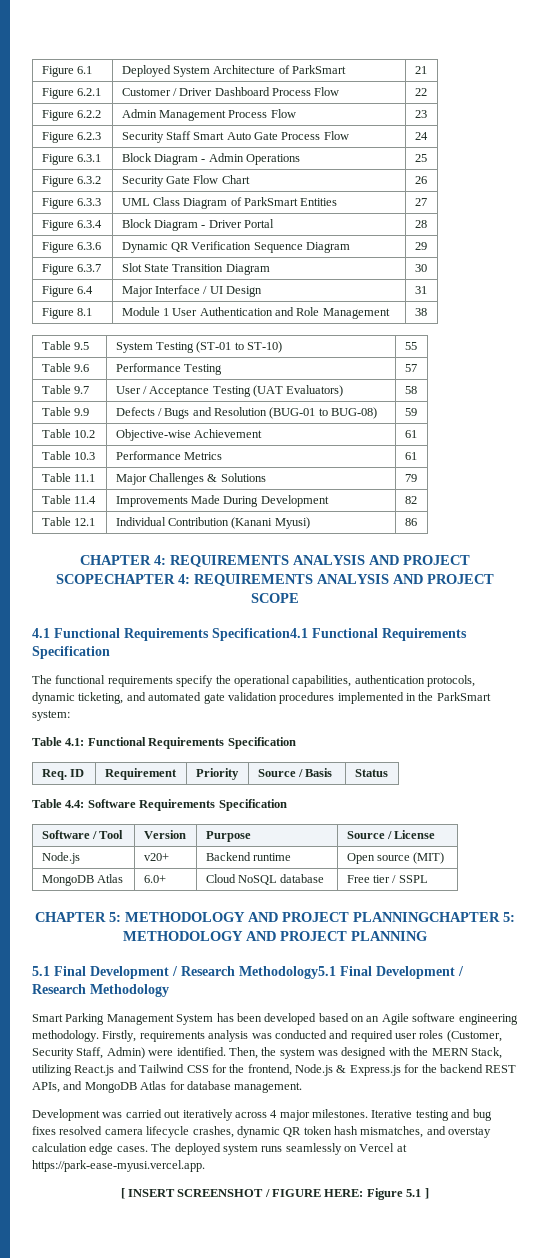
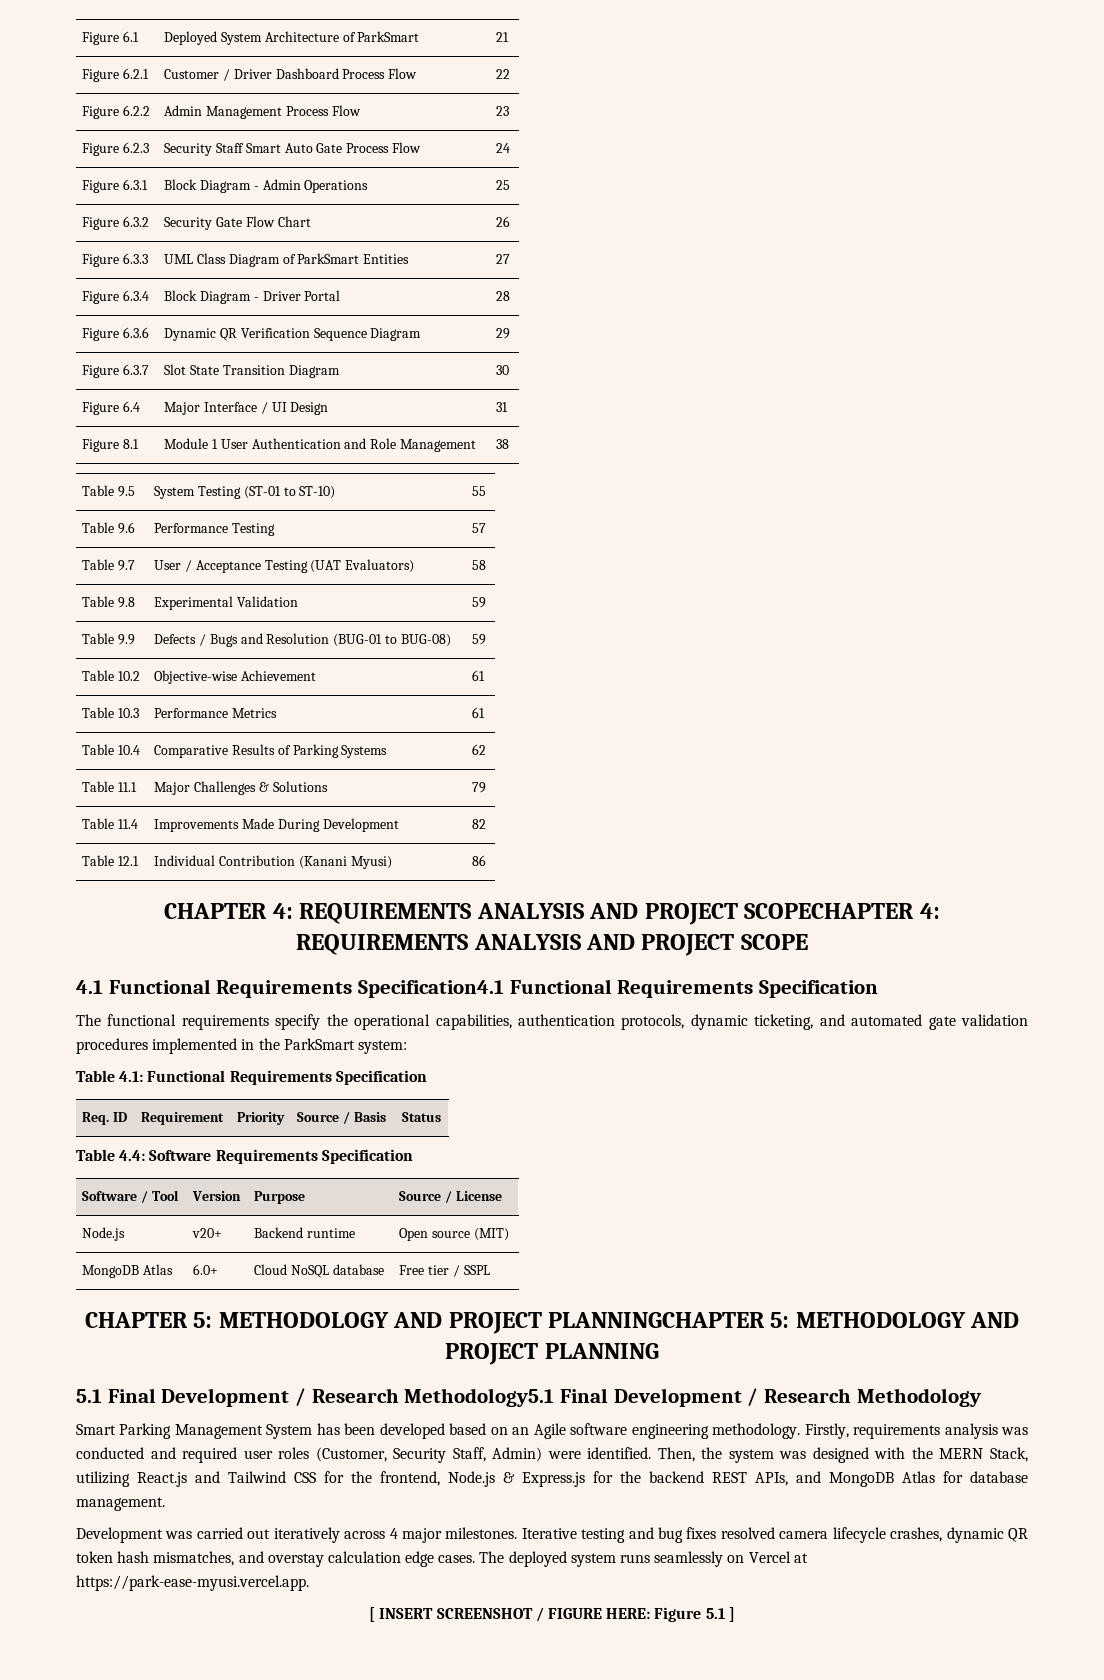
(417, 390) none -> [82,596,136,608] [154,596,299,610] [472,597,487,608] // Table 9.8 | Experimental Validation | 59
(417, 456) none -> [82,744,141,755] [154,744,388,758] [472,744,487,755] // Table 10.4 | Comparative Results of Parking Systems | 62

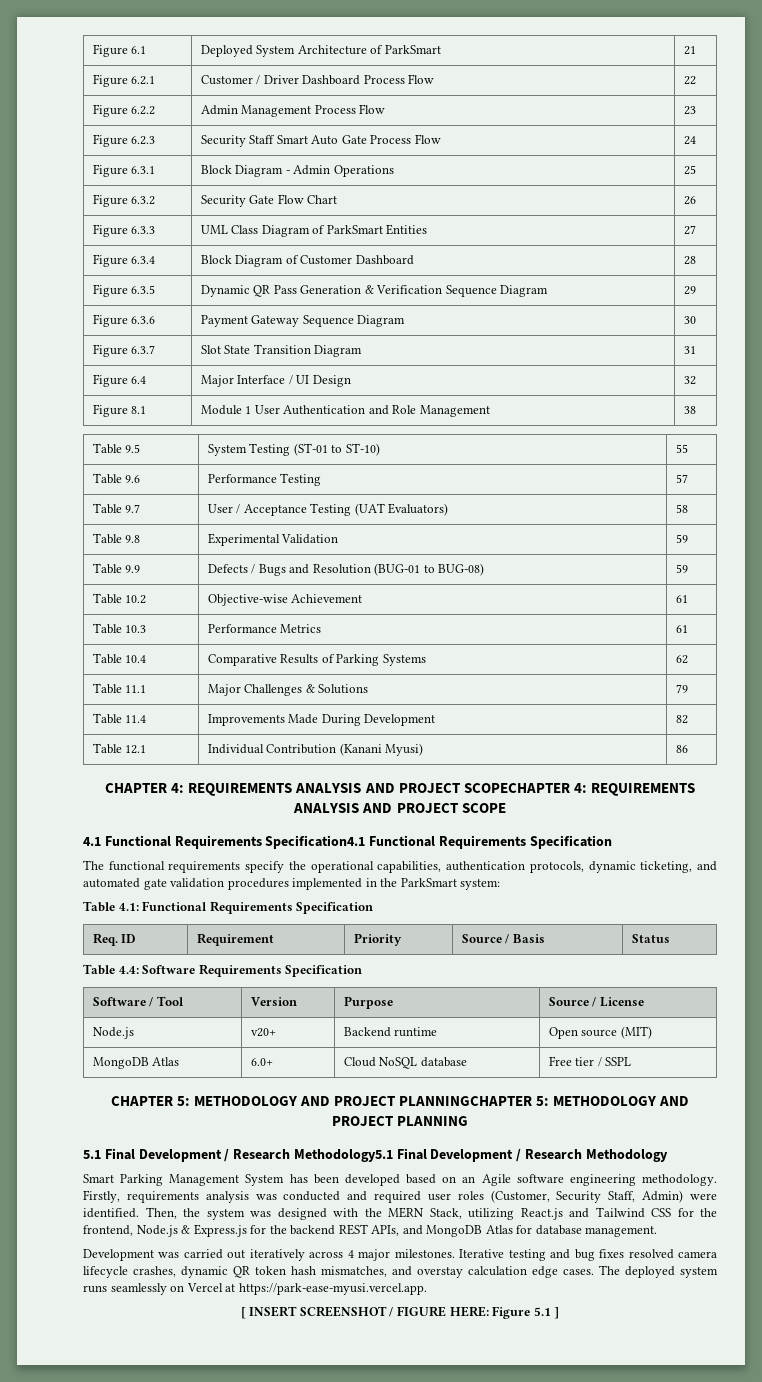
[253,290,341,301] - Driver Portal -> [285,255,414,265] of Customer Dashboard
[123,327,150,338] 6.3.6 -> [131,285,156,294] 6.3.5
(238, 334) none -> [273,285,374,294] Pass Generation &
(511, 333) none -> [92,314,156,327] [200,315,406,327] [683,316,696,324] // Figure 6.3.6 | Payment Gateway Sequence Diagram | 30
[496,365,510,375] 30 -> [683,346,696,354] 31
[496,402,509,412] 31 -> [683,376,696,385] 32

